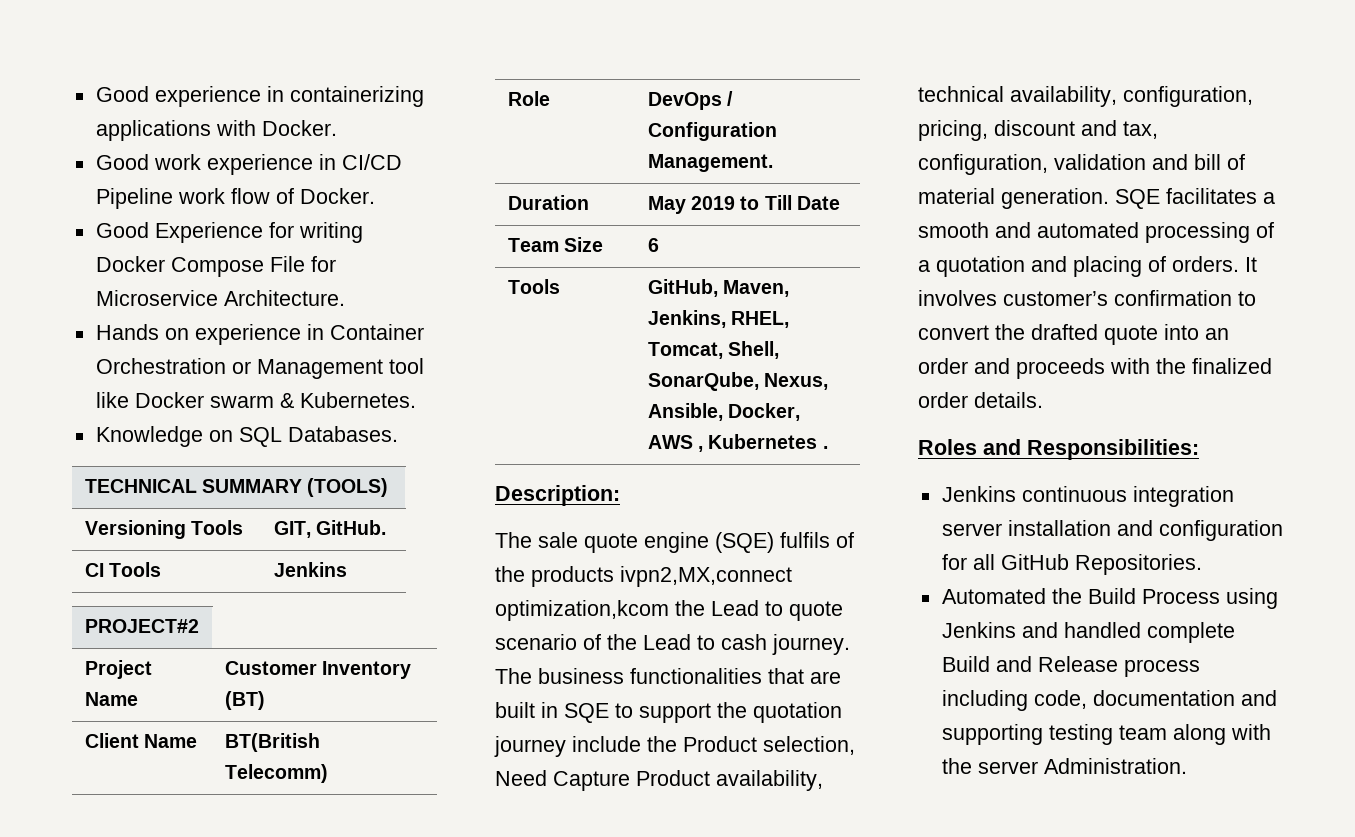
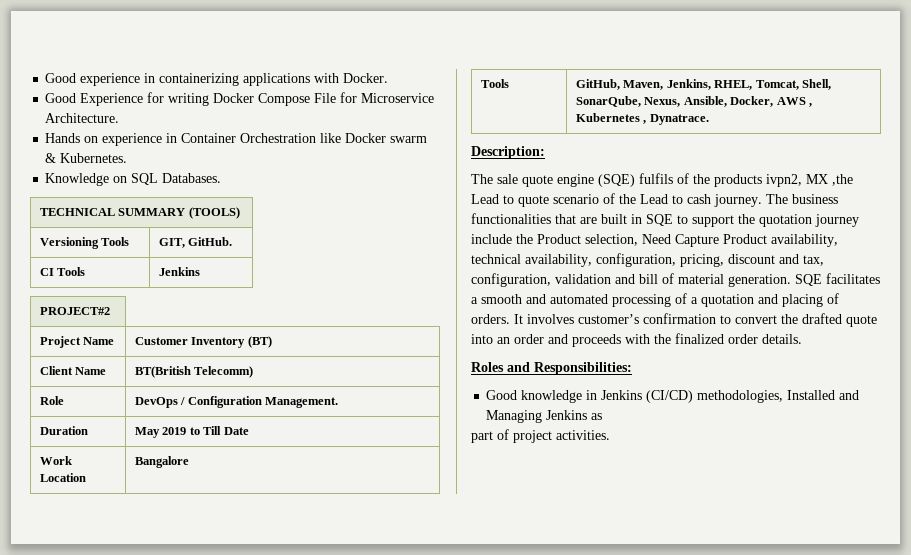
[95,154,402,175] [95,188,375,209] // Good work experience in CI/CD Pipeline work flow of Docker. -> (389, 78) none
[231,358,424,379] or Management tool -> (317, 138) none
[507,237,603,252] [647,238,659,252] Team Size | 6 -> [40,456,73,465] [40,473,87,482] [135,456,190,468] Work Location | Bangalore
[822,446,828,449] . -> [643,114,709,125] , Dynatrace.
[620,566,792,587] [495,600,705,621] ivpn2,MX,connect optimization,kcom the -> [766,174,853,187] ivpn2, MX ,the
[941,486,1234,507] [941,520,1283,541] [941,554,1202,575] [941,588,1278,609] [941,622,1235,643] [941,656,1200,677] [941,690,1277,711] [941,724,1271,745] [941,758,1187,774] Jenkins continuous integration server installation and configuration for all GitHub Repositories. // Automated the Build Process using Jenkins and handled complete Build and Release process including code, documentation and supporting testing team along with the server Administration. -> [486,390,860,403] [486,410,603,423] [471,429,610,443] Good knowledge in Jenkins (CI/CD) methodologies, Installed and Managing Jenkins as // part of project activities.

